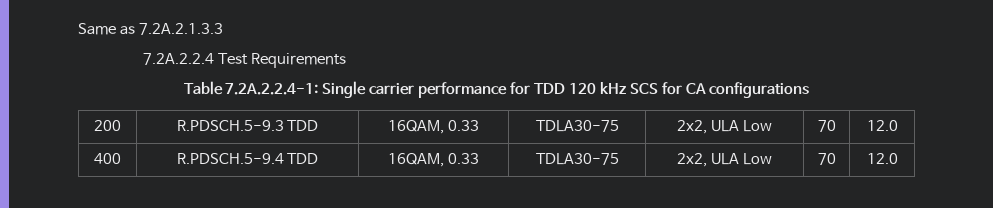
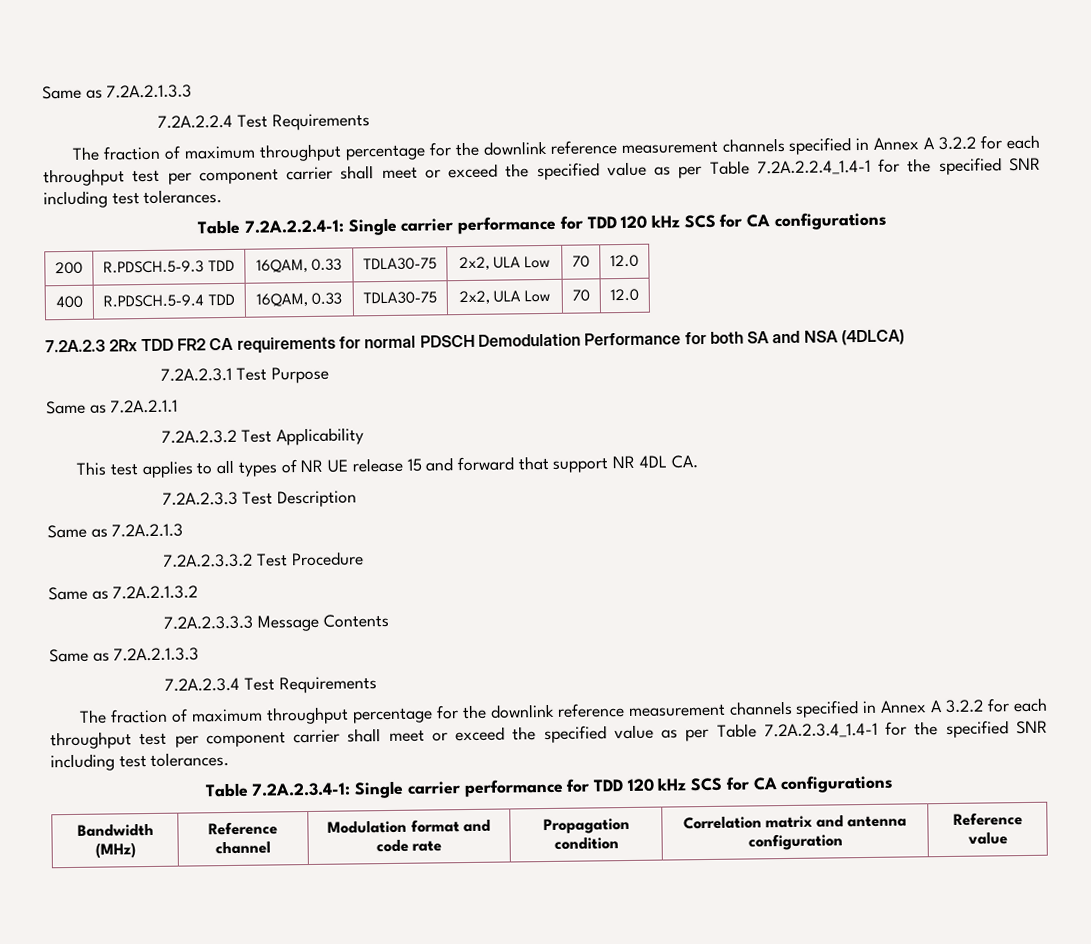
(347, 60) none -> [72,134,1041,162] [43,157,1042,187] [43,189,223,209] // The fraction of maximum throughput percentage for the downlink reference measurement channels specified in Annex A 3.2.2 for each throughput test per component carrier shall meet or exceed the specified value as per Table 7.2A.2.2.4_1.4-1 for the specified SNR including test tolerances.
(898, 158) none -> [45,329,906,354] [160,366,329,384] [46,399,179,415] [161,427,364,446] [76,455,698,479] [162,490,357,508] [47,523,184,539] [163,551,364,568] [48,585,199,601] [163,613,389,632] [49,647,200,663] [164,676,377,694] [79,697,1049,725] [50,720,1049,750] [50,751,230,772] [204,774,895,799] [76,823,154,837] [94,842,136,859] [208,821,278,836] [215,841,271,855] [327,819,491,834] [375,839,443,853] [542,817,630,835] [553,837,619,850] [682,815,908,830] [747,833,843,851] [952,812,1023,826] [967,832,1008,845] // 7.2A.2.3 2Rx TDD FR2 CA requirements for normal PDSCH Demodulation Performance for both SA and NSA (4DLCA) // 7.2A.2.3.1 Test Purpose // Same as 7.2A.2.1.1 // 7.2A.2.3.2 Test Applicability // This test applies to all types of NR UE release 15 and forward that support NR 4DL CA. // 7.2A.2.3.3 Test Description // Same as 7.2A.2.1.3 // 7.2A.2.3.3.2 Test Procedure // Same as 7.2A.2.1.3.2 // 7.2A.2.3.3.3 Message Contents // Same as 7.2A.2.1.3.3 // 7.2A.2.3.4 Test Requirements // The fraction of maximum throughput percentage for the downlink reference measurement channels specified in Annex A 3.2.2 for each throughput test per component carrier shall meet or exceed the specified value as per Table 7.2A.2.3.4_1.4-1 for the specified SNR including test tolerances. // Table 7.2A.2.3.4-1: Single carrier performance for TDD 120 kHz SCS for CA configurations // Bandwidth (MHz) | Reference channel | Modulation format and code rate | Propagation condition | Correlation matrix and antenna configuration | Reference value

